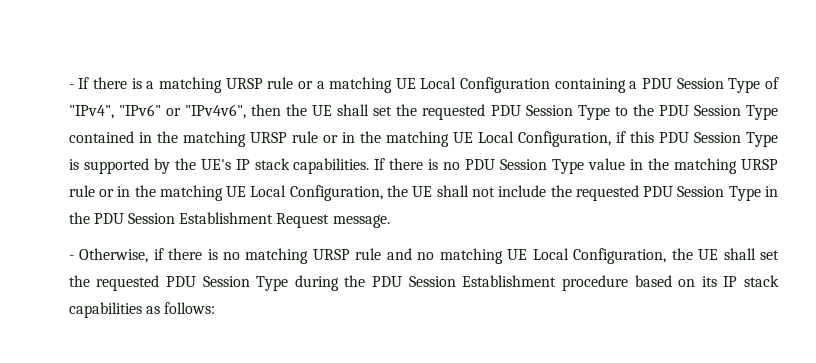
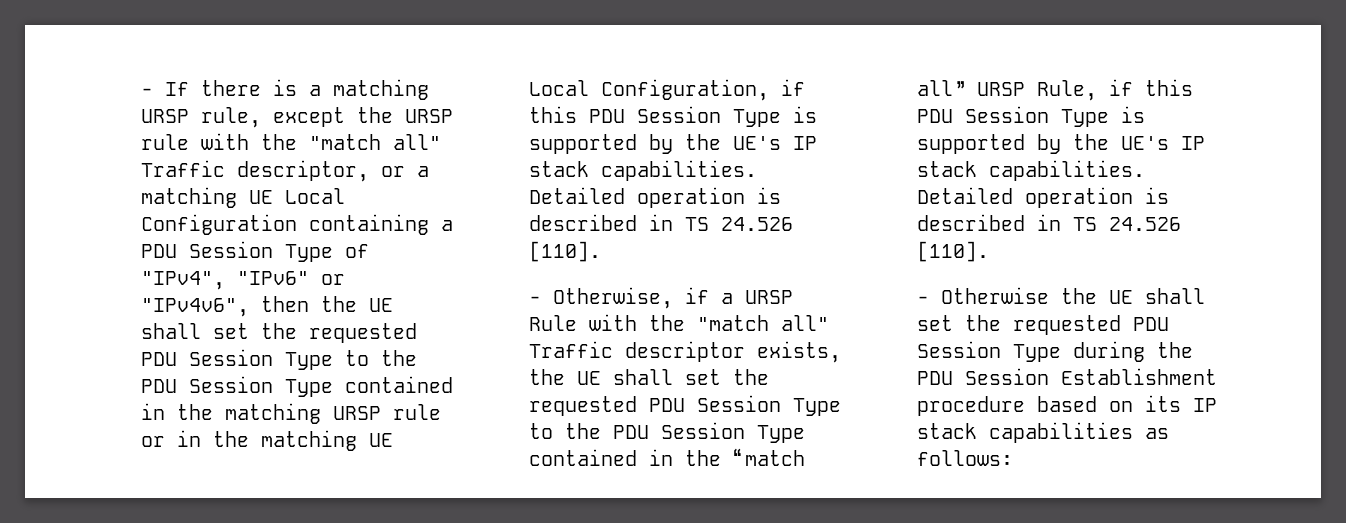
[267,77,294,89] rule -> [201,107,454,128] [141,133,442,150] [141,160,370,182] rule, except the URSP rule with the "match all" Traffic descriptor,
[374,158,778,174] [68,185,778,201] [68,212,390,228] [68,248,667,264] If there is no PDU Session Type value in the matching URSP rule or in the matching UE Local Configuration, the UE shall not include the requested PDU Session Type in the PDU Session Establishment Request message. // - Otherwise, if there is no matching URSP rule and no matching UE Local Configuration, -> [529,187,782,208] [529,214,794,231] [529,241,602,262] [529,287,794,309] [529,314,830,331] [529,341,842,363] [529,369,770,385] [529,395,842,416] [529,422,806,443] [529,448,806,466] [917,79,1194,101] [917,106,1146,127] [917,134,1206,154] [917,160,1146,181] [917,187,1170,208] [917,214,1182,231] [917,241,990,262] [917,287,1050,304] Detailed operation is described in TS 24.526 [110]. // - Otherwise, if a URSP Rule with the "match all" Traffic descriptor exists, the UE shall set the requested PDU Session Type to the PDU Session Type contained in the “match all” URSP Rule, if this PDU Session Type is supported by the UE's IP stack capabilities. Detailed operation is described in TS 24.526 [110]. // - Otherwise

